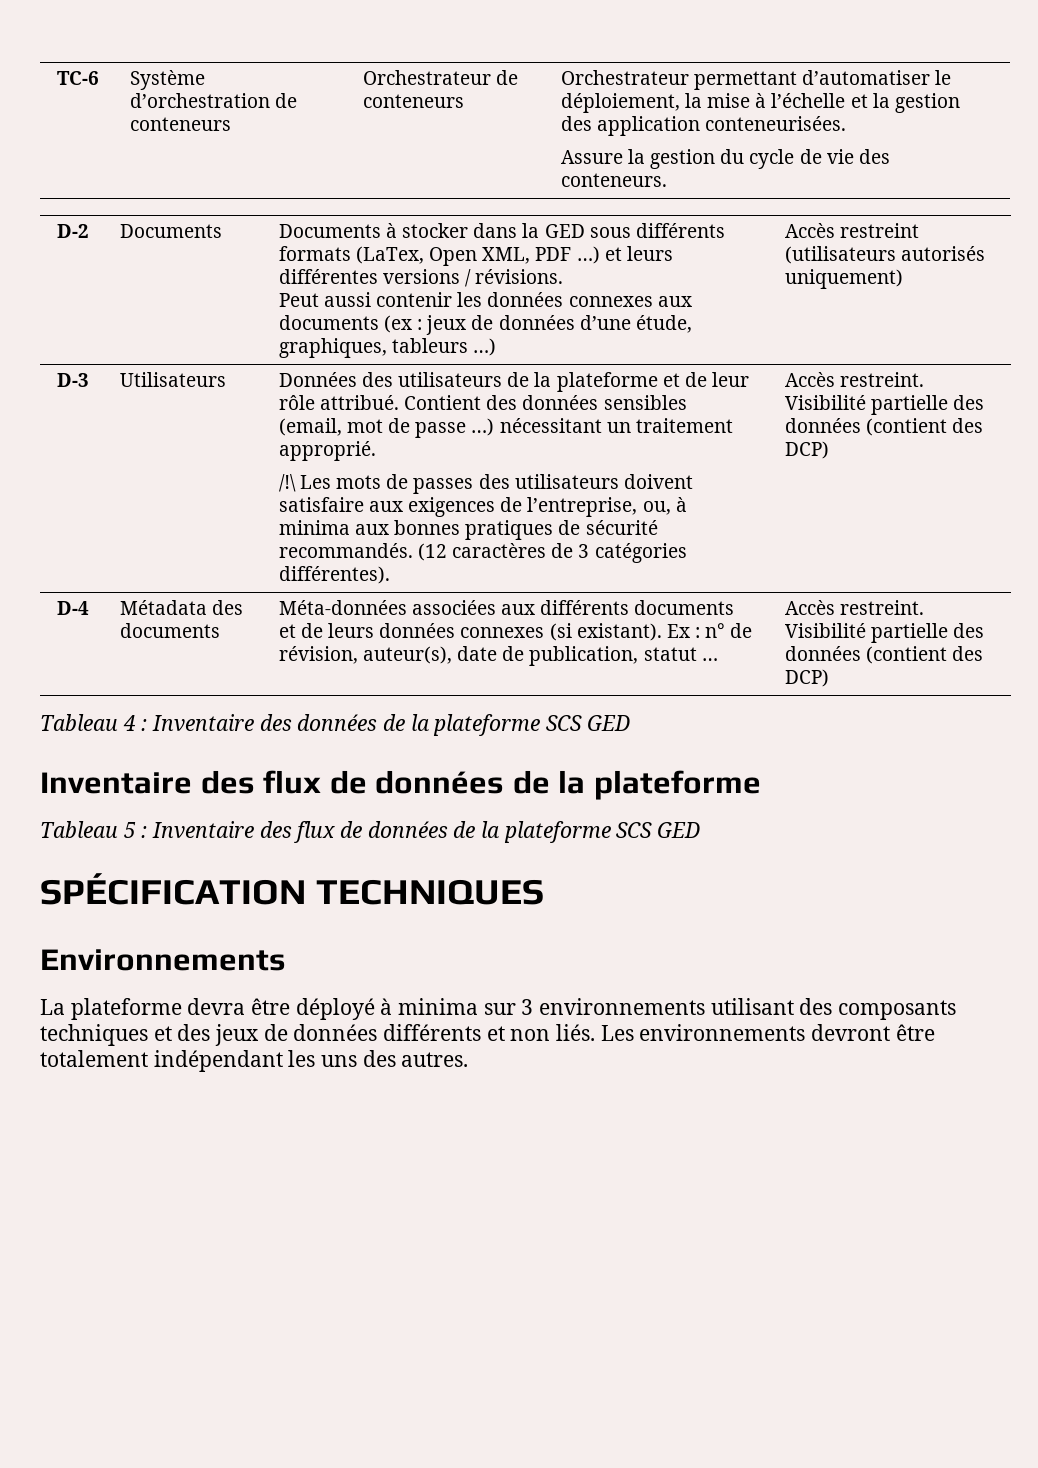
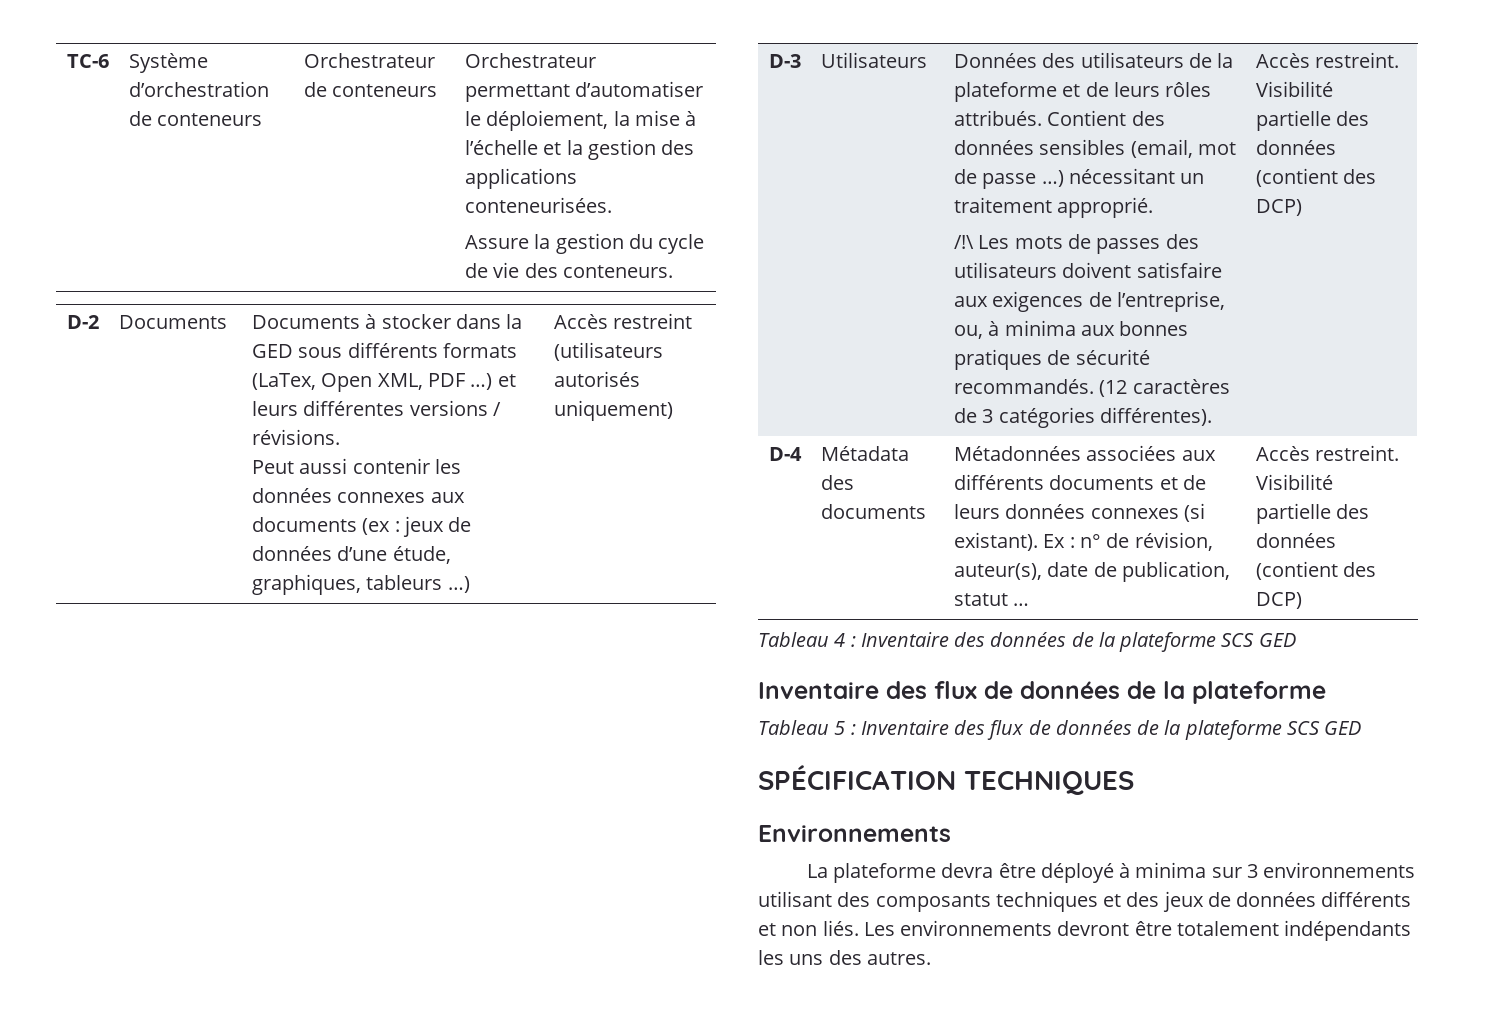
[596,116,700,136] application -> [465,168,578,189] applications
[711,372,749,387] [278,395,399,410] leur rôle attribué. -> [1114,82,1212,97] [954,110,1043,126] leurs rôles attribués.
[278,600,407,615] Méta-données -> [954,446,1082,461] Métadonnées
[153,1050,283,1072] indépendant -> [1284,920,1412,941] indépendants

